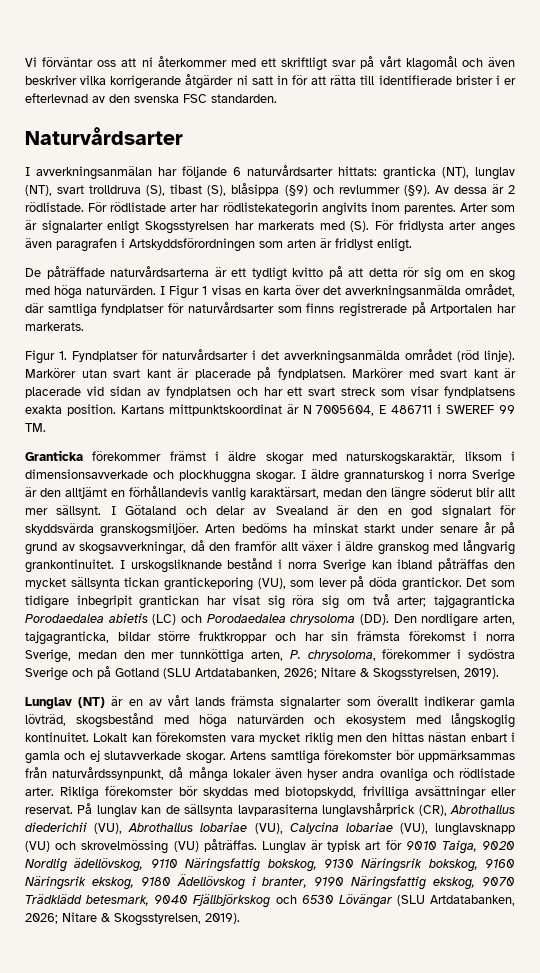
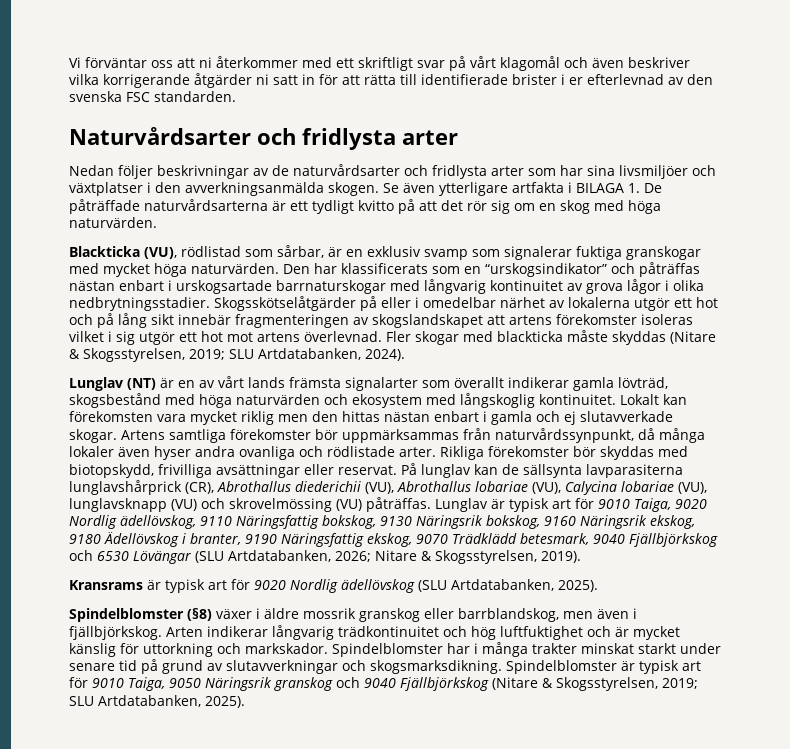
[25,165,515,180] [25,183,515,196] [25,202,516,216] [25,220,515,234] [25,238,412,252] // I avverkningsanmälan har följande 6 naturvårdsarter hittats: granticka (NT), lunglav (NT), svart trolldruva (S), tibast (S), blåsippa (§9) och revlummer (§9). Av dessa är 2 rödlistade. För rödlistade arter har rödlistekategorin angivits inom parentes. Arter som är signalarter enligt Skogsstyrelsen har markerats med (S). För fridlysta arter anges även paragrafen i Artskyddsförordningen som arten är fridlyst enligt. // -> [257,128,458,150] [69,164,716,179] [69,182,640,196] och fridlysta arter // Nedan följer beskrivningar av de naturvårdsarter och fridlysta arter som har sina livsmiljöer och växtplatser i den avverkningsanmälda skogen. Se även ytterligare artfakta i BILAGA 1.
[368,268,398,277] detta -> [441,200,463,211] det
[160,284,515,299] [25,302,516,317] [25,322,84,331] [25,349,515,364] [25,367,516,380] [25,386,516,398] [25,404,516,416] [25,423,46,432] [25,450,515,465] [25,469,515,483] [25,486,515,501] [25,505,516,519] [25,522,515,537] [25,540,515,555] [25,558,516,573] [25,576,515,591] [25,594,516,609] [25,613,515,627] [25,631,515,645] [25,649,515,663] [25,666,499,681] I Figur 1 visas en karta över det avverkningsanmälda området, där samtliga fyndplatser för naturvårdsarter som finns registrerade på Artportalen har markerats. // Figur 1. Fyndplatser för naturvårdsarter i det avverkningsanmälda området (röd linje). Markörer utan svart kant är placerade på fyndplatsen. Markörer med svart kant är placerade vid sidan av fyndplatsen och har ett svart streck som visar fyndplatsens exakta position. Kartans mittpunktskoordinat är N 7005604, E 486711 i SWEREF 99 TM. // Granticka förekommer främst i äldre skogar med naturskogskaraktär, liksom i dimensionsavverkade och plockhuggna skogar. I äldre grannaturskog i norra Sverige är den alltjämt en förhållandevis vanlig karaktärsart, medan den längre söderut blir allt mer sällsynt. I Götaland och delar av Svealand är den en god signalart för skyddsvärda granskogsmiljöer. Arten bedöms ha minskat starkt under senare år på grund av skogsavverkningar, då den framför allt växer i äldre granskog med långvarig grankontinuitet. I urskogsliknande bestånd i norra Sverige kan ibland påträffas den mycket sällsynta tickan grantickeporing (VU), som lever på döda grantickor. Det som tidigare inbegripit grantickan har visat sig röra sig om två arter; tajgagranticka Porodaedalea abietis (LC) och Porodaedalea chrysoloma (DD). Den nordligare arten, tajgagranticka, bildar större fruktkroppar och har sin främsta förekomst i norra Sverige, medan den mer tunnköttiga arten, P. chrysoloma, förekommer i sydöstra Sverige och på Gotland (SLU Artdatabanken, 2026; Nitare & Skogsstyrelsen, 2019). -> [69,245,701,260] [69,262,700,277] [69,279,704,294] [69,296,718,311] [69,313,693,328] [69,330,716,345] [69,348,405,362] // Blackticka (VU), rödlistad som sårbar, är en exklusiv svamp som signalerar fuktiga granskogar med mycket höga naturvärden. Den har klassificerats som en “urskogsindikator” och påträffas nästan enbart i urskogsartade barrnaturskogar med långvarig kontinuitet av grova lågor i olika nedbrytningsstadier. Skogsskötselåtgärder på eller i omedelbar närhet av lokalerna utgör ett hot och på lång sikt innebär fragmenteringen av skogslandskapet att artens förekomster isoleras vilket i sig utgör ett hot mot artens överlevnad. Fler skogar med blackticka måste skyddas (Nitare & Skogsstyrelsen, 2019; SLU Artdatabanken, 2024).
(240, 918) none -> [69,579,598,593] [69,608,637,622] [69,625,680,640] [69,642,721,657] [69,659,701,674] [69,677,698,691] [69,695,245,708] // Kransrams är typisk art för 9020 Nordlig ädellövskog (SLU Artdatabanken, 2025). // Spindelblomster (§8) växer i äldre mossrik granskog eller barrblandskog, men även i fjällbjörkskog. Arten indikerar långvarig trädkontinuitet och hög luftfuktighet och är mycket känslig för uttorkning och markskador. Spindelblomster har i många trakter minskat starkt under senare tid på grund av slutavverkningar och skogsmarksdikning. Spindelblomster är typisk art för 9010 Taiga, 9050 Näringsrik granskog och 9040 Fjällbjörkskog (Nitare & Skogsstyrelsen, 2019; SLU Artdatabanken, 2025).

